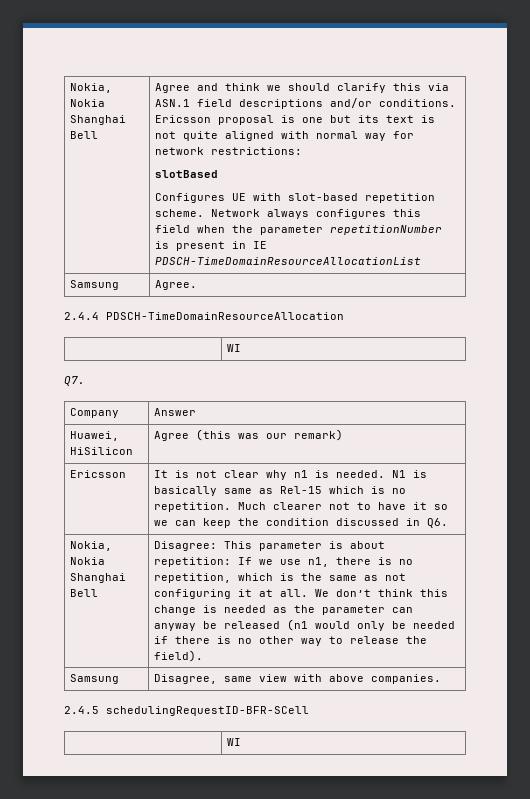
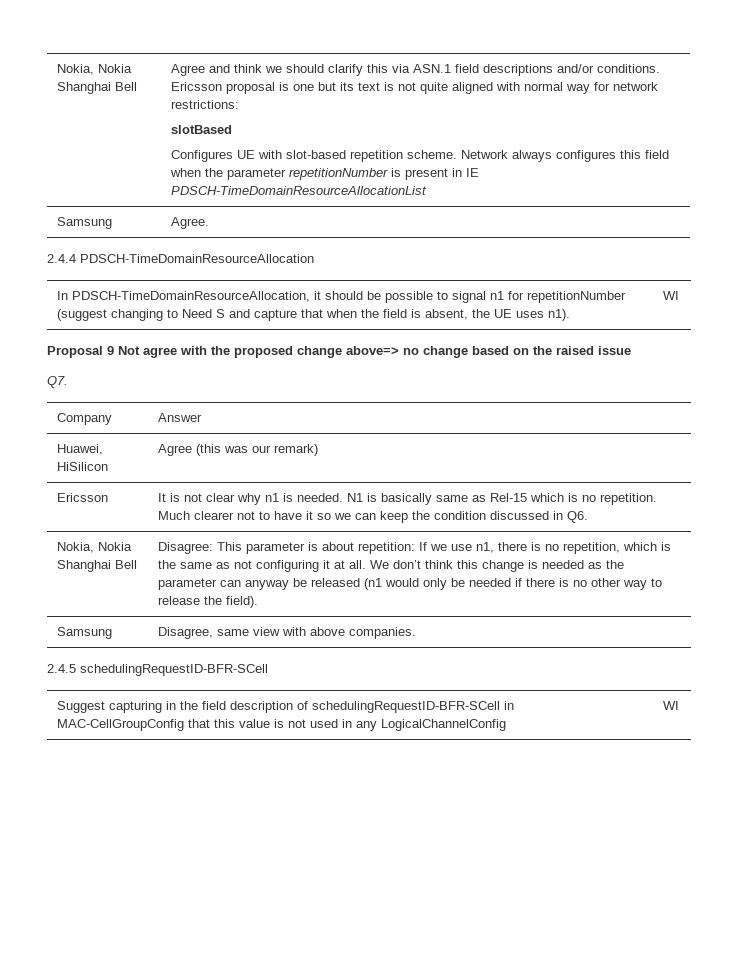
[227,344,242,352] | WI -> [56,291,626,303] [56,309,570,321] [662,291,679,300] [47,346,631,358] In PDSCH-TimeDomainResourceAllocation, it should be possible to signal n1 for repetitionNumber (suggest changing to Need S and capture that when the field is absent, the UE uses n1). | WI // Proposal 9 Not agree with the proposed change above=> no change based on the raised issue
(309, 711) none -> [56,701,514,713] [56,719,506,731] Suggest capturing in the field description of schedulingRequestID-BFR-SCell in MAC-CellGroupConfig that this value is not used in any LogicalChannelConfig

